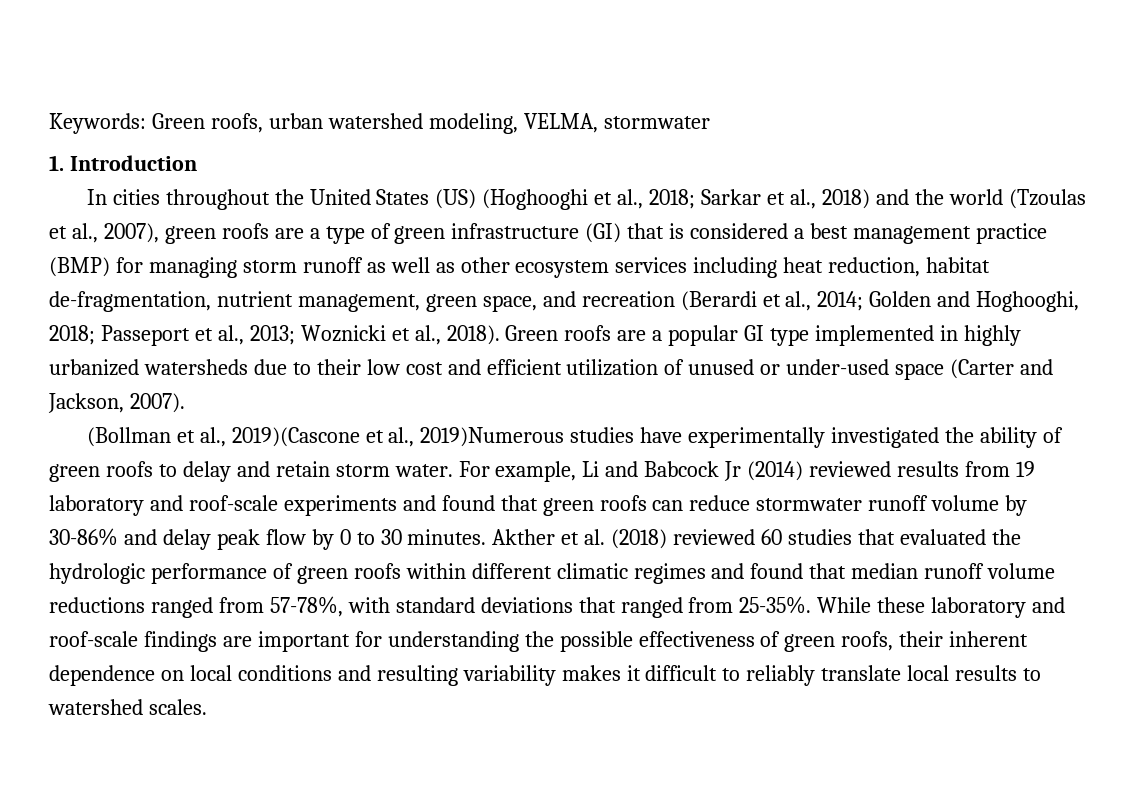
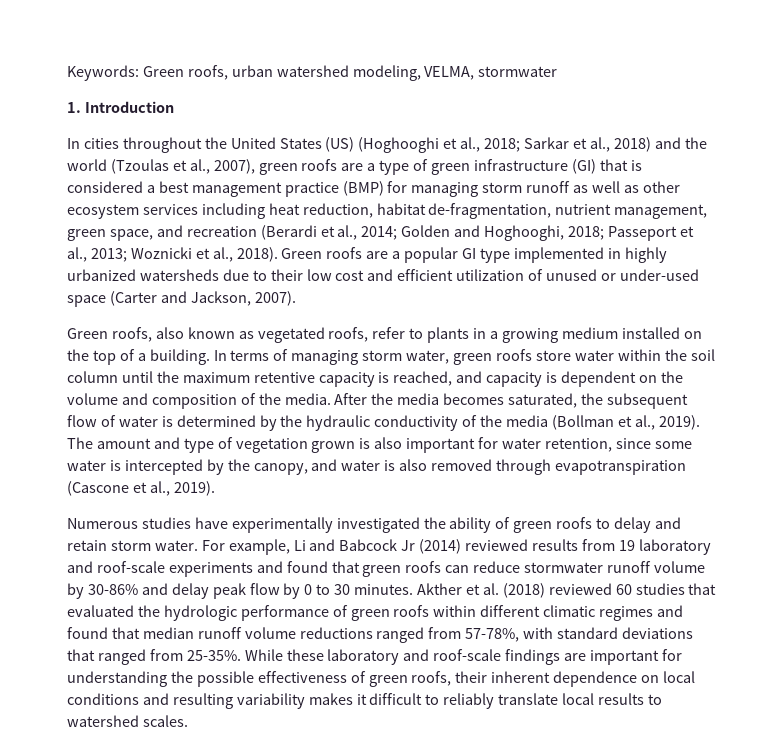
[86,427,565,447] (Bollman et al., 2019)(Cascone et al., 2019)Numerous -> [67,327,702,343] [67,349,715,365] [67,371,683,387] [67,393,688,409] [67,415,700,431] [67,437,692,453] [67,459,686,475] [67,481,215,496] [67,518,138,529] Green roofs, also known as vegetated roofs, refer to plants in a growing medium installed on the top of a building. In terms of managing storm water, green roofs store water within the soil column until the maximum retentive capacity is reached, and capacity is dependent on the volume and composition of the media. After the media becomes saturated, the subsequent flow of water is determined by the hydraulic conductivity of the media (Bollman et al., 2019). The amount and type of vegetation grown is also important for water retention, since some water is intercepted by the canopy, and water is also removed through evapotranspiration (Cascone et al., 2019). // Numerous

